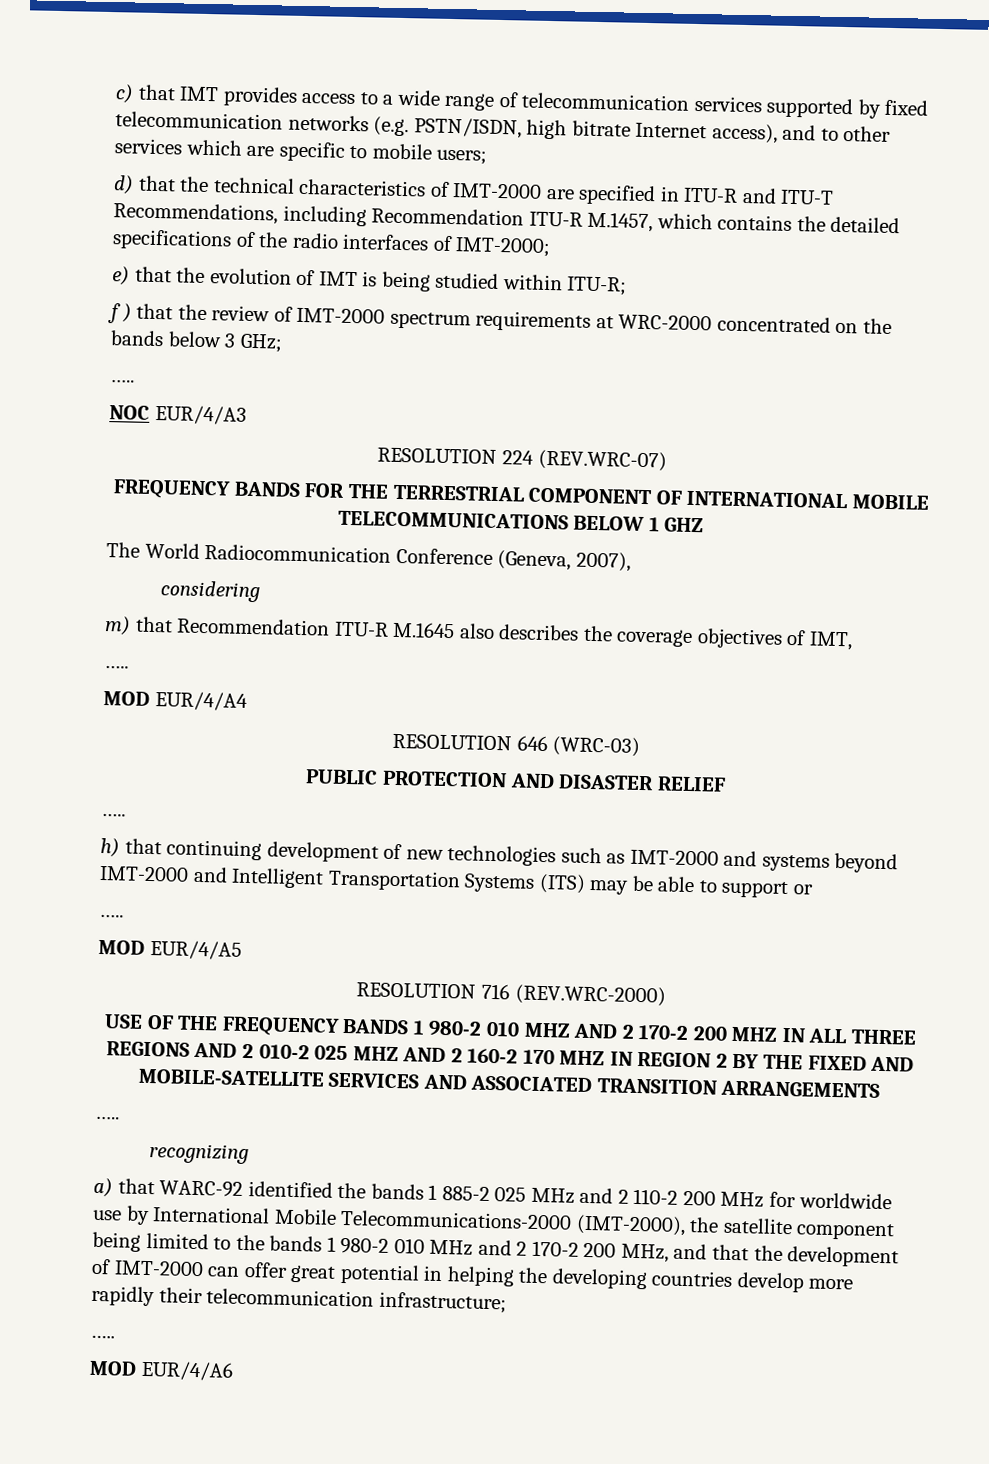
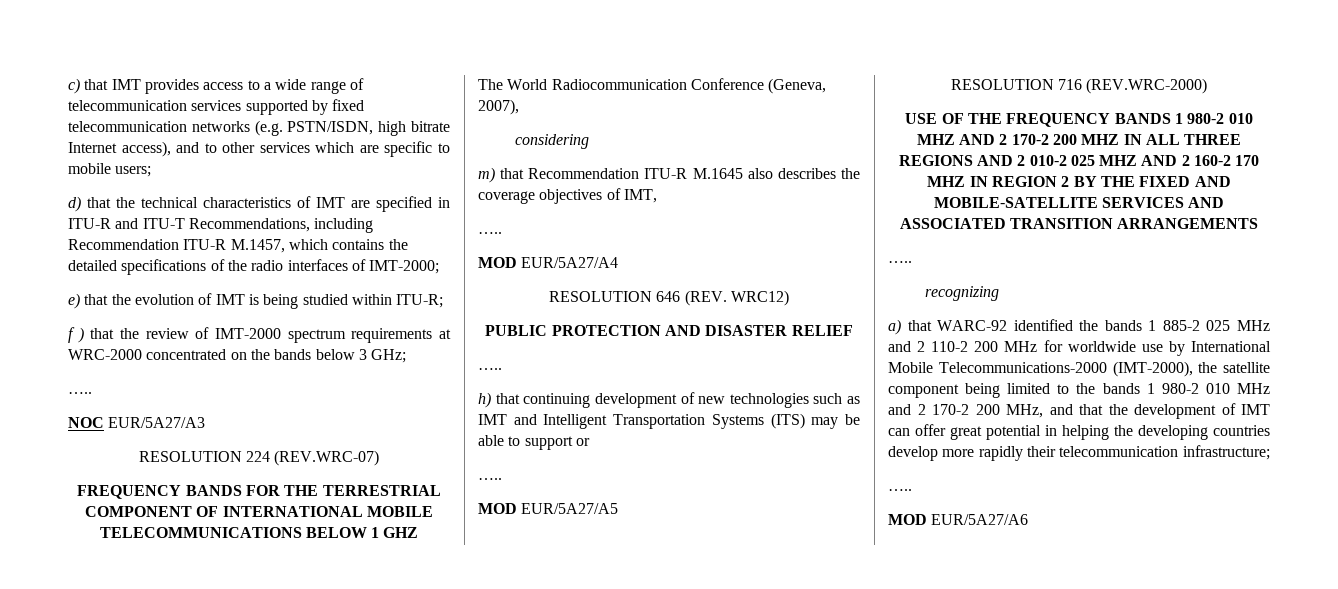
[452,183,543,199] IMT-2000 -> [316,197,345,208] IMT
[154,404,247,425] EUR/4/A3 -> [108,417,206,428] EUR/5A27/A3
[154,691,248,711] EUR/4/A4 -> [521,257,619,268] EUR/5A27/A4
[552,736,641,757] (WRC-03) -> [684,290,789,306] (REV. WRC12)
[629,849,899,874] [99,865,189,882] IMT-2000 and systems beyond IMT-2000 -> [478,414,507,425] IMT
[149,940,242,960] EUR/4/A5 -> [521,503,619,514] EUR/5A27/A5
[113,1260,204,1277] IMT-2000 -> [1241,404,1270,415] IMT
[140,1360,234,1381] EUR/4/A6 -> [931,514,1029,525] EUR/5A27/A6

